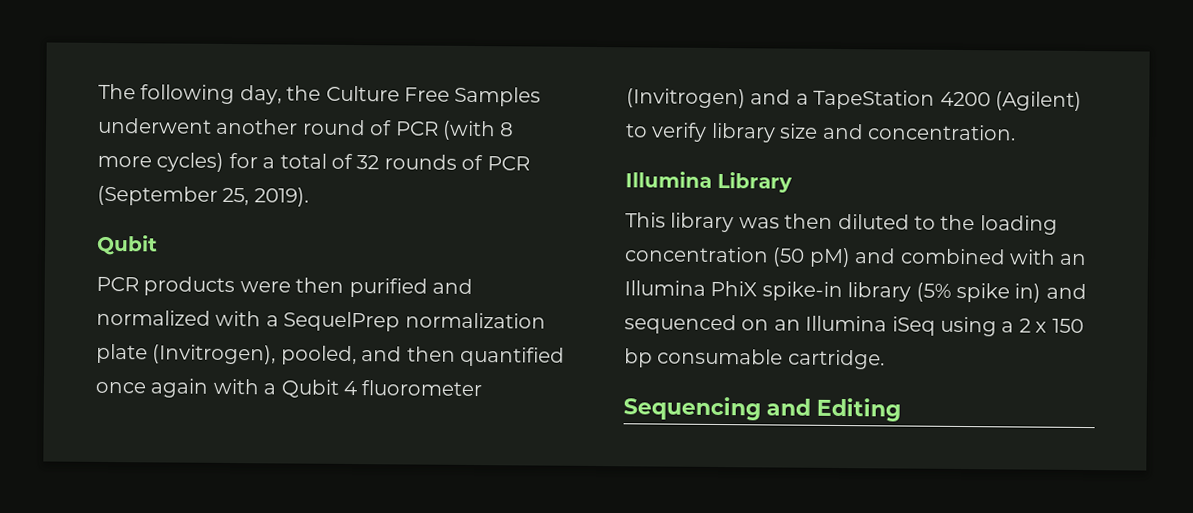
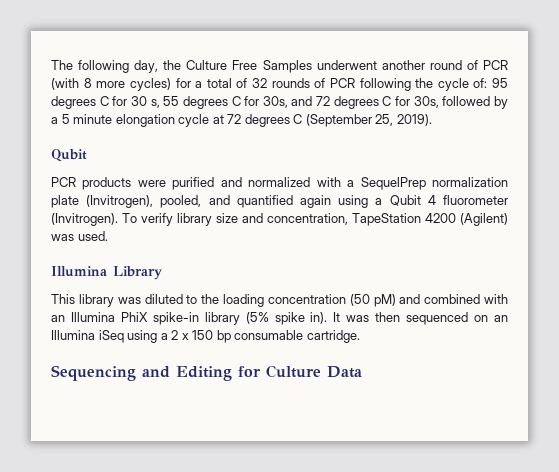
(530, 163) none -> [359,78,508,91] [51,96,508,109] [51,114,303,127] following the cycle of: 95 degrees C for 30 s, 55 degrees C for 30s, and 72 degrees C for 30s, followed by a 5 minute elongation cycle at 72 degrees C
[295,277,345,293] then -> (166, 183) none
[406,346,565,367] [95,378,483,398] [626,88,1082,111] [625,122,1016,143] then quantified once again with a Qubit 4 fluorometer (Invitrogen) and a TapeStation 4200 (Agilent) to verify library size and concentration. -> [236,195,508,208] [51,213,508,226] [51,231,108,241] quantified again using a Qubit 4 fluorometer (Invitrogen). To verify library size and concentration, TapeStation 4200 (Agilent) was used.
[784,213,834,229] then -> (141, 300) none
[1014,283,1087,303] in) and -> [310,312,401,324] in). It was then
(901, 409) none -> [238,365,362,378] for Culture Data

